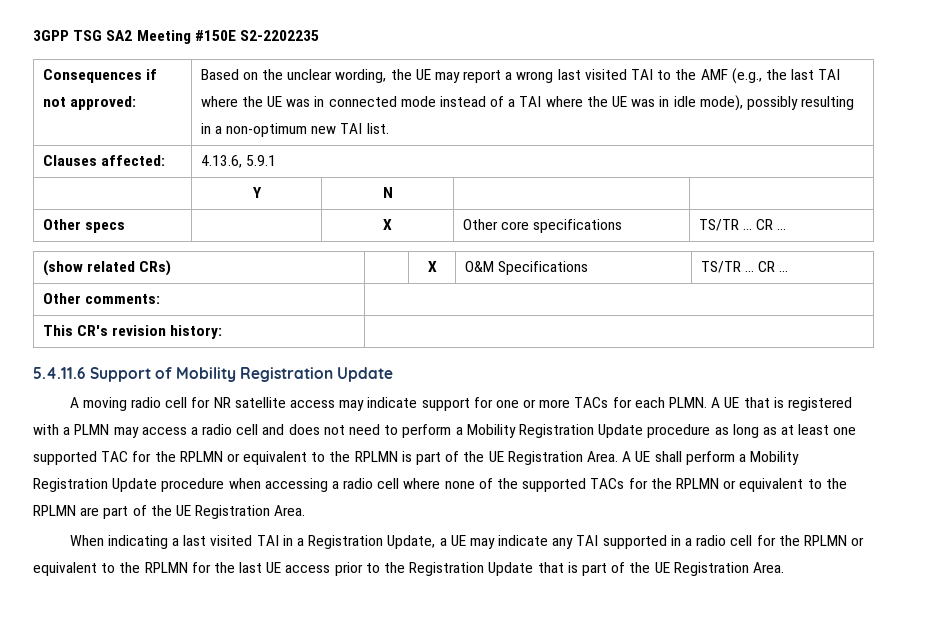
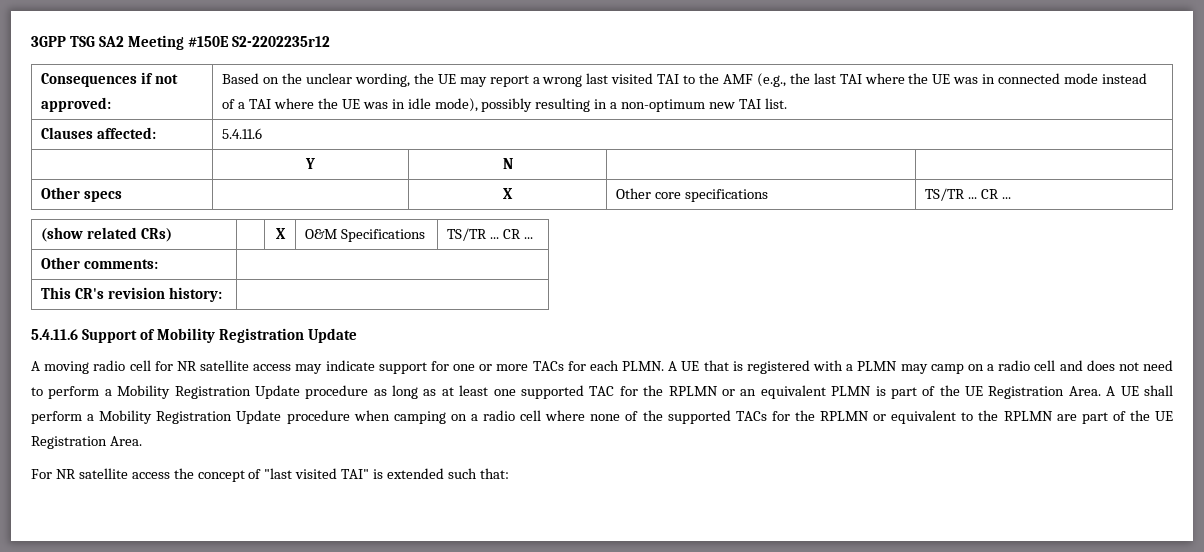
[239,30,319,41] S2-2202235 -> [231,36,330,47] S2-2202235r12
[200,155,276,168] 4.13.6, 5.9.1 -> [222,128,263,139] 5.4.11.6
[141,427,187,435] access -> [930,364,984,374] camp on
[243,451,398,465] equivalent to the RPLMN -> [740,385,872,399] an equivalent PLMN
[264,478,328,492] accessing -> [393,411,467,424] camping on
[69,535,865,549] [33,562,784,576] When indicating a last visited TAI in a Registration Update, a UE may indicate any TAI supported in a radio cell for the RPLMN or equivalent to the RPLMN for the last UE access prior to the Registration Update that is part of the UE Registration Area. -> [31,468,509,482] For NR satellite access the concept of "last visited TAI" is extended such that:

